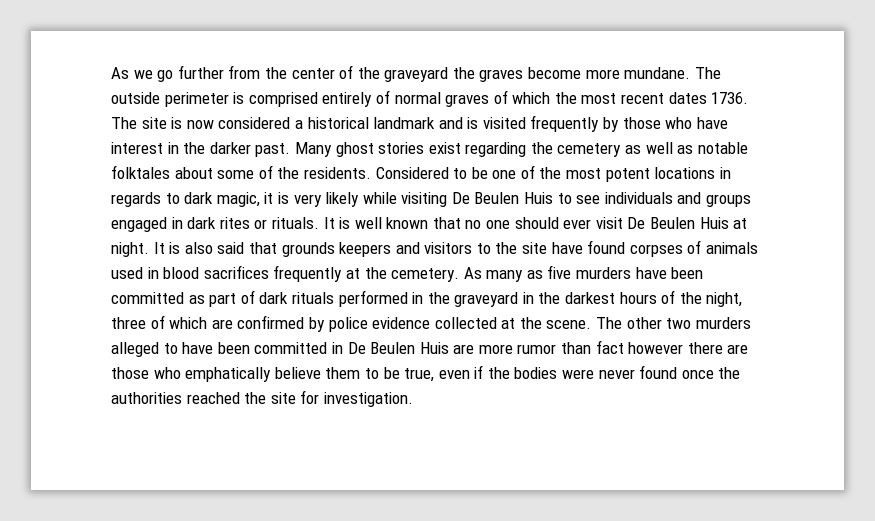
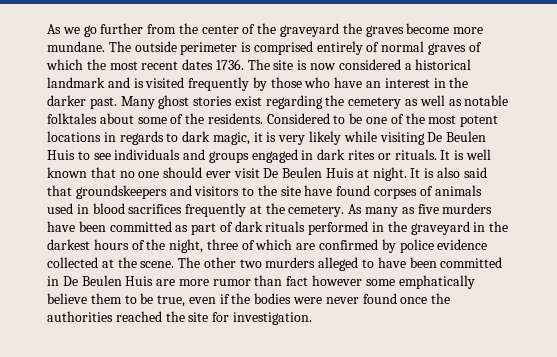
(728, 123) none -> [366,81,382,88] an
[281,242,392,257] grounds keepers -> [75,185,167,199] groundskeepers
[687,342,749,354] [111,367,181,379] there are those who -> [365,279,395,286] some

